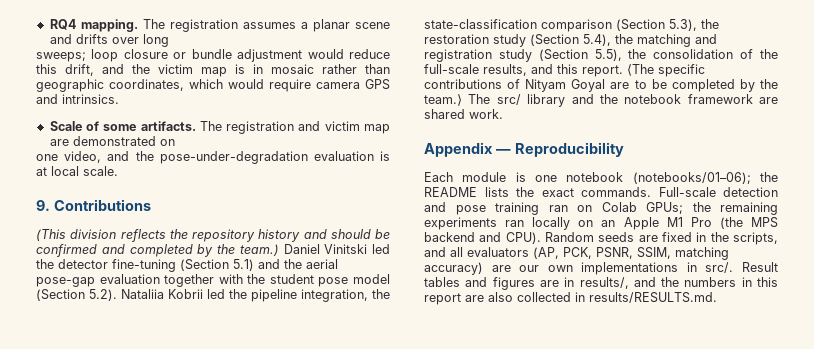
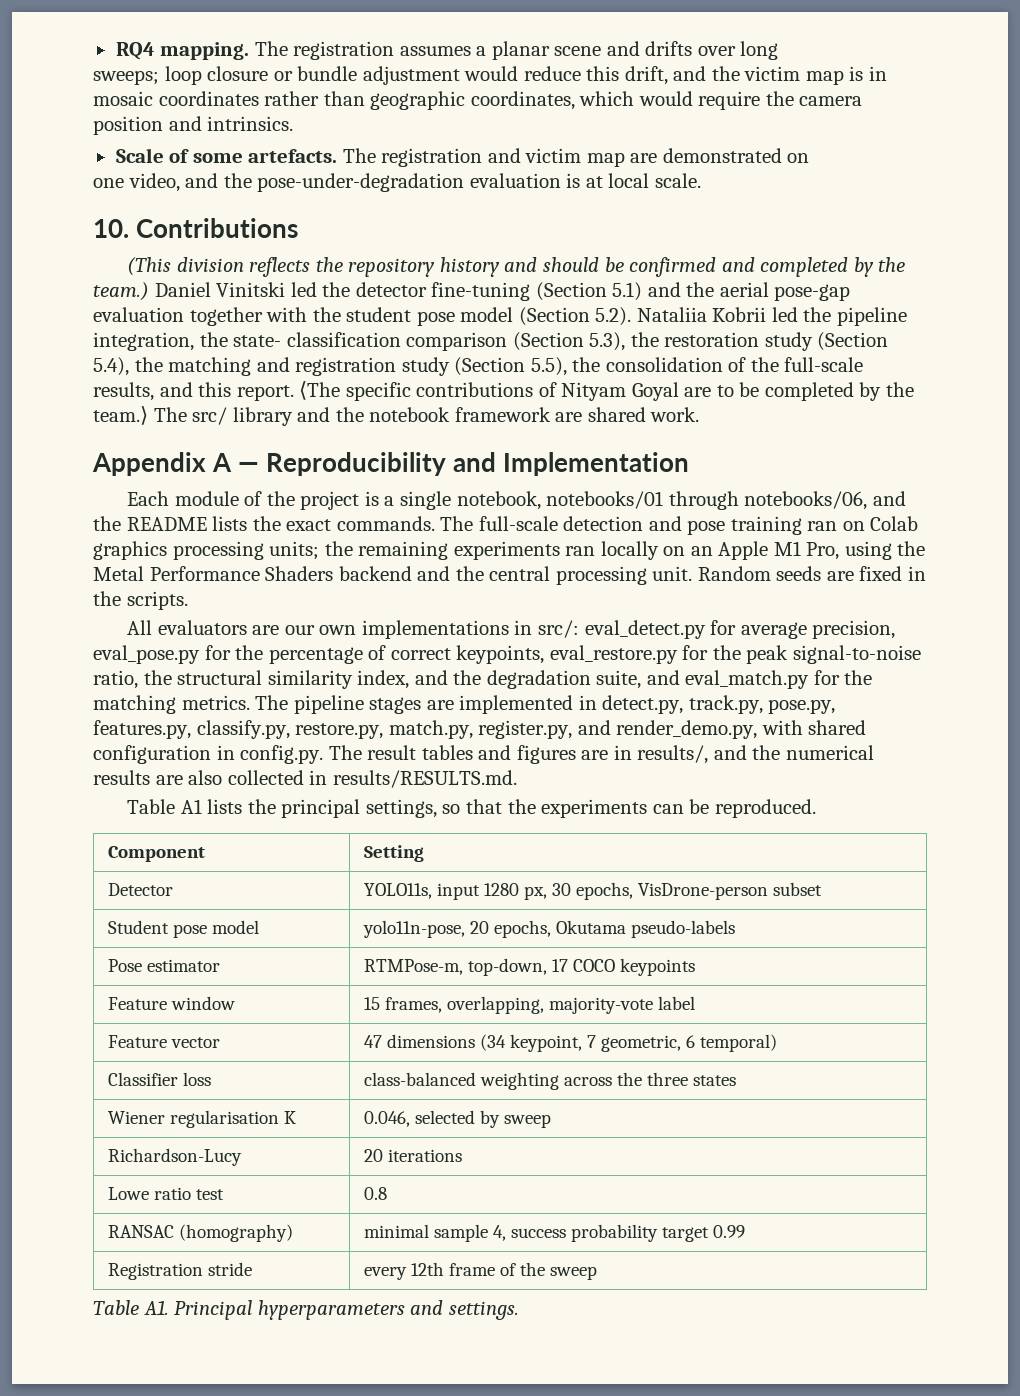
(314, 69) none -> [158,91,259,106] coordinates
[316,79,390,90] camera GPS -> [765,91,863,106] [93,116,163,135] the camera position
[140,121,196,131] artifacts. -> [248,149,338,163] artefacts.
[36,200,50,211] 9. -> [93,219,129,238] 10.
[424,19,537,29] state-classification -> [233,332,401,347] state- classification
(493, 149) none -> [212,453,233,472] A
(624, 149) none -> [453,452,690,476] and Implementation
[515,172,751,184] is one notebook (notebooks/01–06); -> [244,491,906,510] of the project is a single notebook, notebooks/01 through notebooks/06, and
[658,187,716,197] Full-scale -> [440,516,558,531] The full-scale
[646,202,683,214] GPUs; -> [93,541,320,560] graphics processing units;
[690,217,778,229] [424,232,541,244] Pro (the MPS backend and CPU). -> [806,541,926,560] [93,566,693,585] Pro, using the Metal Performance Shaders backend and the central processing unit.
[733,232,778,245] [424,247,729,260] [424,262,483,275] scripts, and all evaluators (AP, PCK, PSNR, SSIM, matching accuracy) -> [126,591,188,610] [127,620,247,635] scripts. // All evaluators
[705,262,778,273] src/. Result -> [537,620,896,639] [93,645,921,664] [93,670,873,689] [93,695,836,714] [93,720,867,739] [93,745,417,764] src/: eval_detect.py for average precision, eval_pose.py for the percentage of correct keypoints, eval_restore.py for the peak signal-to-noise ratio, the structural similarity index, and the degradation suite, and eval_match.py for the matching metrics. The pipeline stages are implemented in detect.py, track.py, pose.py, features.py, classify.py, restore.py, match.py, register.py, and render_demo.py, with shared configuration in config.py. The result
[684,277,778,287] [424,293,461,305] numbers in this report -> [785,745,874,760] [93,770,150,785] numerical results
(717, 297) none -> [127,799,816,818] [108,846,206,862] [364,845,425,862] [108,883,174,896] [364,882,823,900] [108,920,260,938] [363,920,736,938] [108,959,221,972] [364,958,696,976] [108,996,236,1010] [364,996,696,1014] [108,1035,221,1048] [364,1034,778,1052] [108,1072,212,1086] [364,1072,737,1090] [108,1110,297,1128] [364,1110,552,1128] [108,1148,243,1166] [364,1149,463,1162] [108,1187,225,1200] [364,1187,388,1200] [108,1224,294,1242] [364,1224,746,1242] [108,1262,253,1280] [364,1262,598,1280] [93,1300,519,1320] // Table A1 lists the principal settings, so that the experiments can be reproduced. // Component | Setting // Detector | YOLO11s, input 1280 px, 30 epochs, VisDrone-person subset // Student pose model | yolo11n-pose, 20 epochs, Okutama pseudo-labels // Pose estimator | RTMPose-m, top-down, 17 COCO keypoints // Feature window | 15 frames, overlapping, majority-vote label // Feature vector | 47 dimensions (34 keypoint, 7 geometric, 6 temporal) // Classifier loss | class-balanced weighting across the three states // Wiener regularisation K | 0.046, selected by sweep // Richardson-Lucy | 20 iterations // Lowe ratio test | 0.8 // RANSAC (homography) | minimal sample 4, success probability target 0.99 // Registration stride | every 12th frame of the sweep // Table A1. Principal hyperparameters and settings.

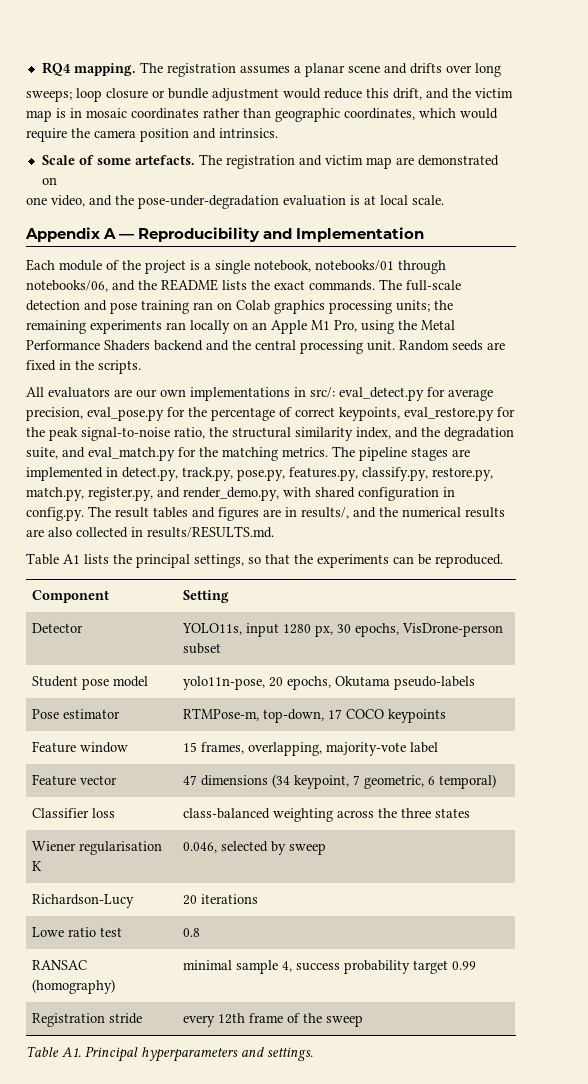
[93,218,299,238] [127,257,906,277] [93,282,851,301] [93,307,907,326] [93,332,889,351] [93,357,864,376] [93,381,915,401] [93,406,700,426] // 10. Contributions // (This division reflects the repository history and should be confirmed and completed by the team.) Daniel Vinitski led the detector fine-tuning (Section 5.1) and the aerial pose-gap evaluation together with the student pose model (Section 5.2). Nataliia Kobrii led the pipeline integration, the state- classification comparison (Section 5.3), the restoration study (Section 5.4), the matching and registration study (Section 5.5), the consolidation of the full-scale results, and this report. ⟨The specific contributions of Nityam Goyal are to be completed by the team.⟩ The src/ library and the notebook framework are shared work. -> (444, 200) none

